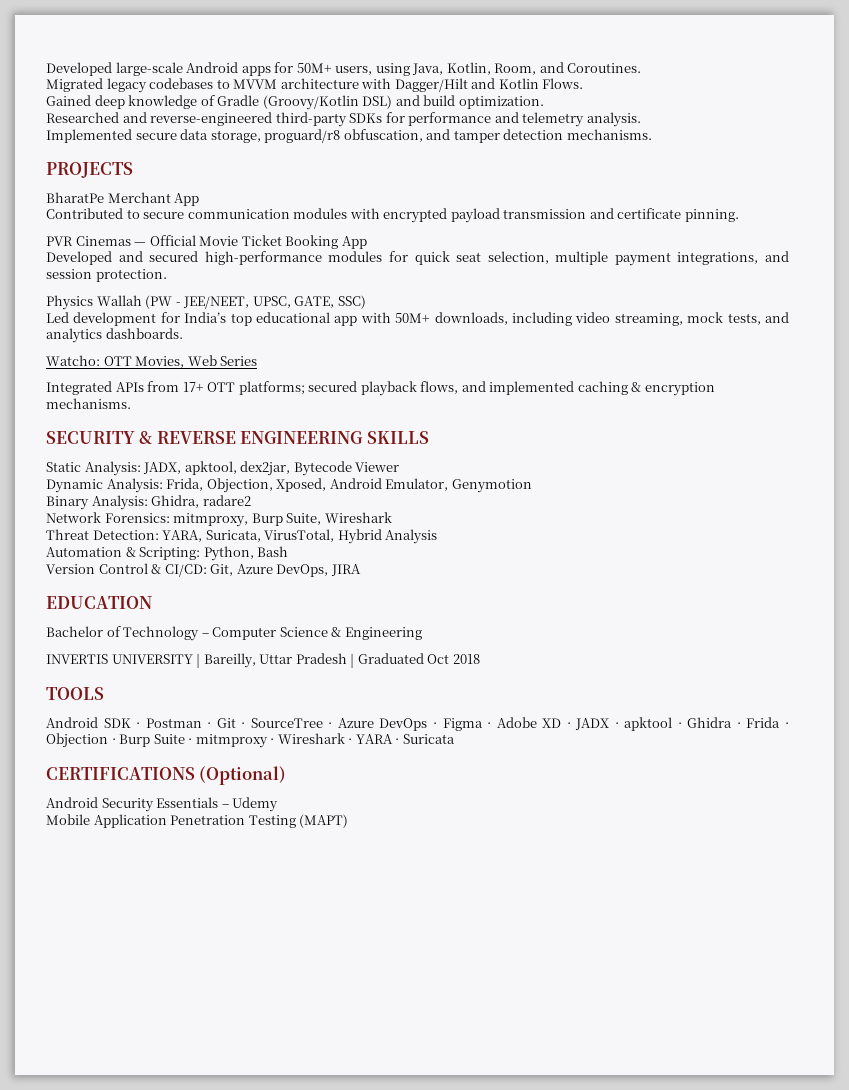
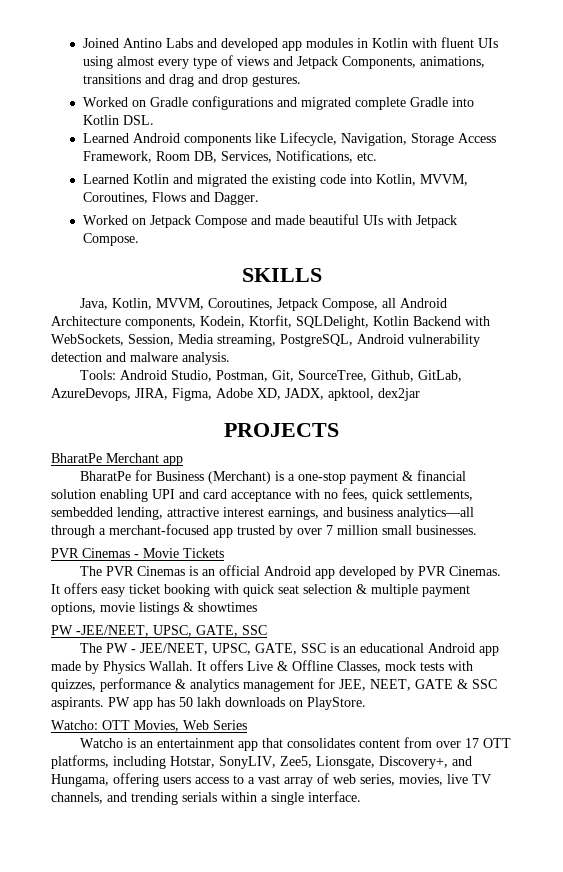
[46,62,642,76] [46,78,584,93] [46,95,544,110] [46,112,641,127] [46,129,652,143] [46,162,133,178] [46,192,200,206] [46,208,739,223] [46,235,367,249] [46,251,789,266] [46,269,167,282] [46,295,366,310] [46,312,789,326] [46,328,183,343] Developed large-scale Android apps for 50M+ users, using Java, Kotlin, Room, and Coroutines. // Migrated legacy codebases to MVVM architecture with Dagger/Hilt and Kotlin Flows. // Gained deep knowledge of Gradle (Groovy/Kotlin DSL) and build optimization. // Researched and reverse-engineered third-party SDKs for performance and telemetry analysis. // Implemented secure data storage, proguard/r8 obfuscation, and tamper detection mechanisms. // PROJECTS // BharatPe Merchant App // Contributed to secure communication modules with encrypted payload transmission and certificate pinning. // PVR Cinemas — Official Movie Ticket Booking App // Developed and secured high-performance modules for quick seat selection, multiple payment integrations, and session protection. // Physics Wallah (PW - JEE/NEET, UPSC, GATE, SSC) // Led development for India’s top educational app with 50M+ downloads, including video streaming, mock tests, and analytics dashboards. -> [83,37,499,51] [83,55,486,69] [83,74,302,87] [83,96,475,110] [83,115,155,125] [83,132,497,146] [83,150,378,163] [83,174,469,187] [83,192,260,205] [83,214,458,228] [83,233,140,246] [241,268,322,282] [80,298,448,311] [51,315,490,329] [51,334,480,347] [51,352,230,365] [80,370,463,382] [51,388,420,401] [224,423,339,437] [51,453,183,466] [80,470,467,484] [51,488,473,502] [51,507,474,520] [51,524,477,538] [51,548,224,558] [80,565,502,579] [51,583,470,597] [51,602,257,615] [51,625,267,637] [80,643,500,656] [51,660,473,674] [51,678,497,692] [51,697,366,710] Joined Antino Labs and developed app modules in Kotlin with fluent UIs using almost every type of views and Jetpack Components, animations, transitions and drag and drop gestures. // Worked on Gradle configurations and migrated complete Gradle into Kotlin DSL. // Learned Android components like Lifecycle, Navigation, Storage Access Framework, Room DB, Services, Notifications, etc. // Learned Kotlin and migrated the existing code into Kotlin, MVVM, Coroutines, Flows and Dagger. // Worked on Jetpack Compose and made beautiful UIs with Jetpack Compose. // SKILLS // Java, Kotlin, MVVM, Coroutines, Jetpack Compose, all Android Architecture components, Kodein, Ktorfit, SQLDelight, Kotlin Backend with WebSockets, Session, Media streaming, PostgreSQL, Android vulnerability detection and malware analysis. // Tools: Android Studio, Postman, Git, SourceTree, Github, GitLab, AzureDevops, JIRA, Figma, Adobe XD, JADX, apktool, dex2jar // PROJECTS // BharatPe Merchant app // BharatPe for Business (Merchant) is a one-stop payment & financial solution enabling UPI and card acceptance with no fees, quick settlements, sembedded lending, attractive interest earnings, and business analytics—all through a merchant-focused app trusted by over 7 million small businesses. // PVR Cinemas - Movie Tickets // The PVR Cinemas is an official Android app developed by PVR Cinemas. It offers easy ticket booking with quick seat selection & multiple payment options, movie listings & showtimes // PW -JEE/NEET, UPSC, GATE, SSC // The PW - JEE/NEET, UPSC, GATE, SSC is an educational Android app made by Physics Wallah. It offers Live & Offline Classes, mock tests with quizzes, performance & analytics management for JEE, NEET, GATE & SSC aspirants. PW app has 50 lakh downloads on PlayStore.
[46,381,715,396] [46,398,131,409] [46,431,429,444] [46,461,400,476] [46,478,532,493] [46,495,251,510] [46,512,392,527] [46,529,438,544] [46,546,289,561] [46,563,361,577] [46,596,152,609] [46,626,422,641] [46,653,480,668] [46,687,104,700] [46,717,789,731] [46,733,455,748] [46,766,287,785] [46,797,279,812] [46,814,349,828] Integrated APIs from 17+ OTT platforms; secured playback flows, and implemented caching & encryption mechanisms. // SECURITY & REVERSE ENGINEERING SKILLS // Static Analysis: JADX, apktool, dex2jar, Bytecode Viewer // Dynamic Analysis: Frida, Objection, Xposed, Android Emulator, Genymotion // Binary Analysis: Ghidra, radare2 // Network Forensics: mitmproxy, Burp Suite, Wireshark // Threat Detection: YARA, Suricata, VirusTotal, Hybrid Analysis // Automation & Scripting: Python, Bash // Version Control & CI/CD: Git, Azure DevOps, JIRA // EDUCATION // Bachelor of Technology – Computer Science & Engineering // INVERTIS UNIVERSITY | Bareilly, Uttar Pradesh | Graduated Oct 2018 // TOOLS // Android SDK · Postman · Git · SourceTree · Azure DevOps · Figma · Adobe XD · JADX · apktool · Ghidra · Frida · Objection · Burp Suite · mitmproxy · Wireshark · YARA · Suricata // CERTIFICATIONS (Optional) // Android Security Essentials – Udemy // Mobile Application Penetration Testing (MAPT) -> [80,737,512,751] [51,755,472,769] [51,773,491,787] [51,791,361,805] Watcho is an entertainment app that consolidates content from over 17 OTT platforms, including Hotstar, SonyLIV, Zee5, Lionsgate, Discovery+, and Hungama, offering users access to a vast array of web series, movies, live TV channels, and trending serials within a single interface.

